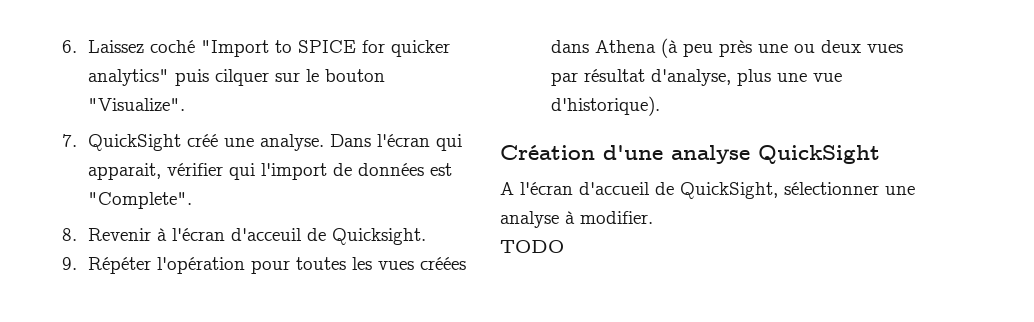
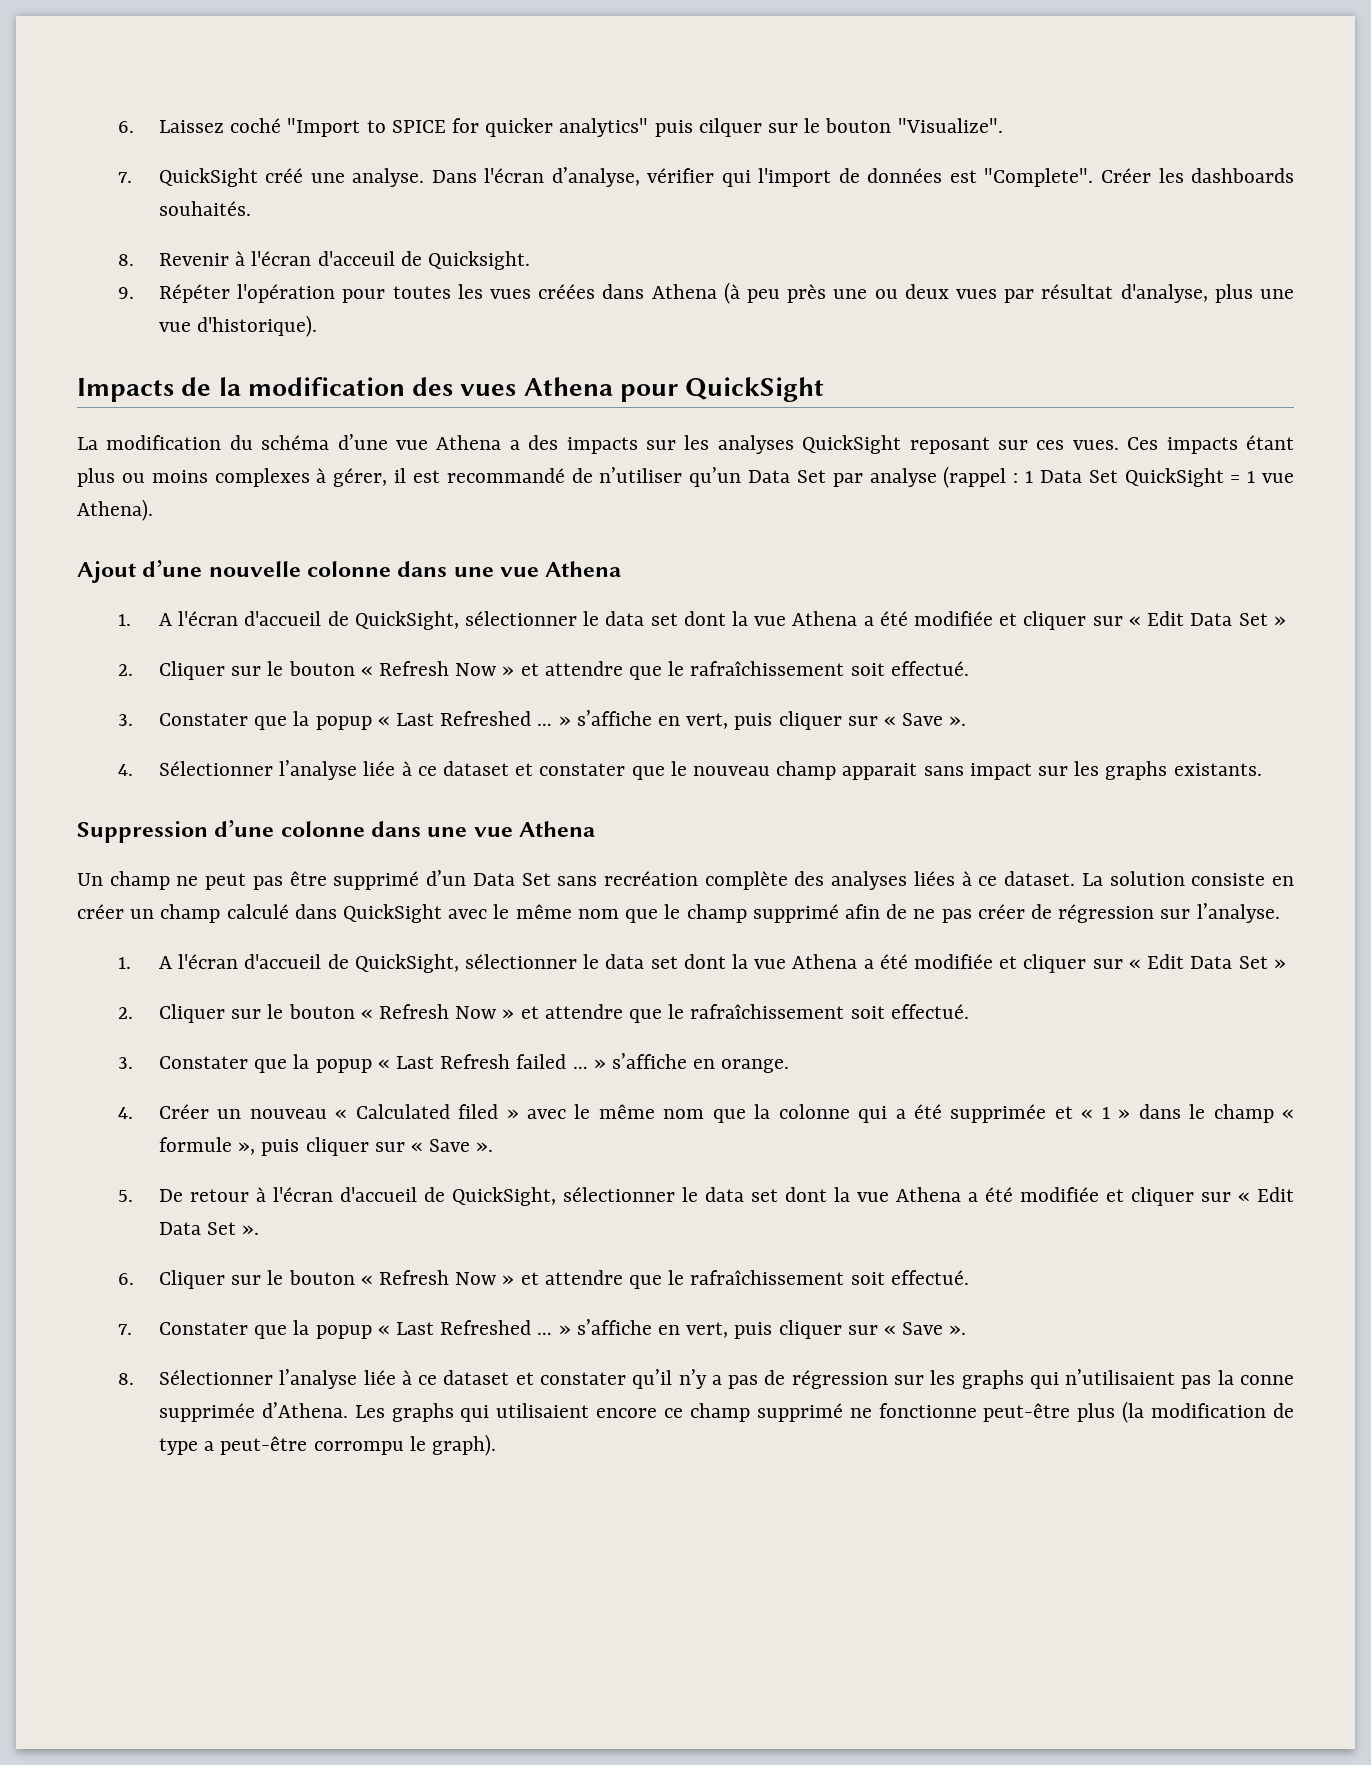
[435,134,462,151] [87,163,161,180] qui apparait, -> [551,167,640,187] d’analyse,
(192, 200) none -> [1100,168,1294,183] [158,201,251,216] Créer les dashboards souhaités.
[500,145,880,164] [500,182,915,199] [500,211,653,228] [500,240,564,253] Création d'une analyse QuickSight // A l'écran d'accueil de QuickSight, sélectionner une analyse à modifier. // TODO -> [77,377,825,402] [77,434,1294,454] [77,466,1294,488] [77,499,153,521] [77,559,622,583] [117,611,1286,630] [117,661,969,680] [117,710,967,730] [117,760,1262,780] [77,819,596,843] [77,870,1295,890] [77,903,1280,923] [117,954,1286,973] [117,1004,969,1023] [117,1053,790,1073] [117,1104,1295,1123] [158,1137,494,1156] [117,1187,1295,1206] [158,1222,260,1235] [117,1270,969,1289] [117,1319,967,1339] [117,1369,1295,1389] [158,1401,1294,1423] [158,1434,496,1456] Impacts de la modification des vues Athena pour QuickSight // La modification du schéma d’une vue Athena a des impacts sur les analyses QuickSight reposant sur ces vues. Ces impacts étant plus ou moins complexes à gérer, il est recommandé de n’utiliser qu’un Data Set par analyse (rappel : 1 Data Set QuickSight = 1 vue Athena). // Ajout d’une nouvelle colonne dans une vue Athena // 1. A l'écran d'accueil de QuickSight, sélectionner le data set dont la vue Athena a été modifiée et cliquer sur « Edit Data Set » // 2. Cliquer sur le bouton « Refresh Now » et attendre que le rafraîchissement soit effectué. // 3. Constater que la popup « Last Refreshed … » s’affiche en vert, puis cliquer sur « Save ». // 4. Sélectionner l’analyse liée à ce dataset et constater que le nouveau champ apparait sans impact sur les graphs existants. // Suppression d’une colonne dans une vue Athena // Un champ ne peut pas être supprimé d’un Data Set sans recréation complète des analyses liées à ce dataset. La solution consiste en créer un champ calculé dans QuickSight avec le même nom que le champ supprimé afin de ne pas créer de régression sur l’analyse. // 1. A l'écran d'accueil de QuickSight, sélectionner le data set dont la vue Athena a été modifiée et cliquer sur « Edit Data Set » // 2. Cliquer sur le bouton « Refresh Now » et attendre que le rafraîchissement soit effectué. // 3. Constater que la popup « Last Refresh failed … » s’affiche en orange. // 4. Créer un nouveau « Calculated filed » avec le même nom que la colonne qui a été supprimée et « 1 » dans le champ « formule », puis cliquer sur « Save ». // 5. De retour à l'écran d'accueil de QuickSight, sélectionner le data set dont la vue Athena a été modifiée et cliquer sur « Edit Data Set ». // 6. Cliquer sur le bouton « Refresh Now » et attendre que le rafraîchissement soit effectué. // 7. Constater que la popup « Last Refreshed … » s’affiche en vert, puis cliquer sur « Save ». // 8. Sélectionner l’analyse liée à ce dataset et constater qu’il n’y a pas de régression sur les graphs qui n’utilisaient pas la conne supprimée d’Athena. Les graphs qui utilisaient encore ce champ supprimé ne fonctionne peut-être plus (la modification de type a peut-être corrompu le graph).

